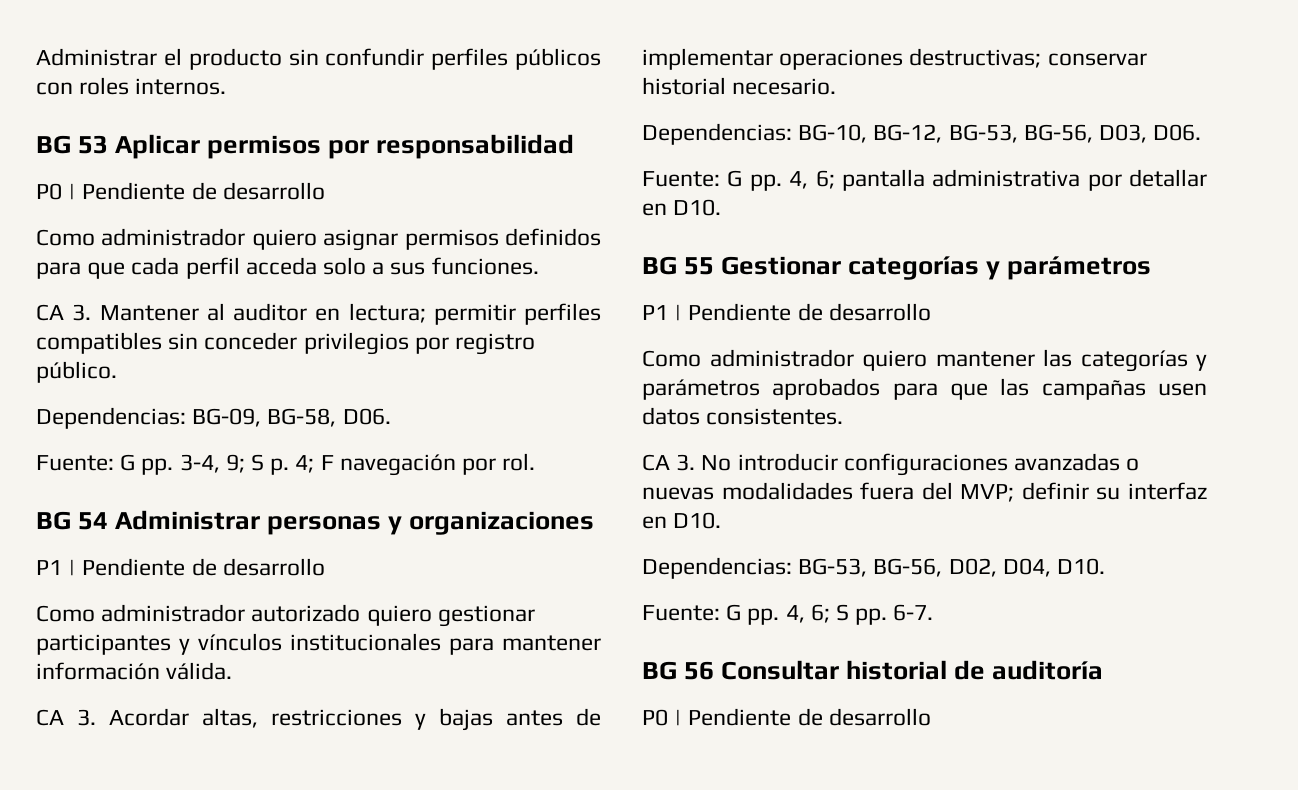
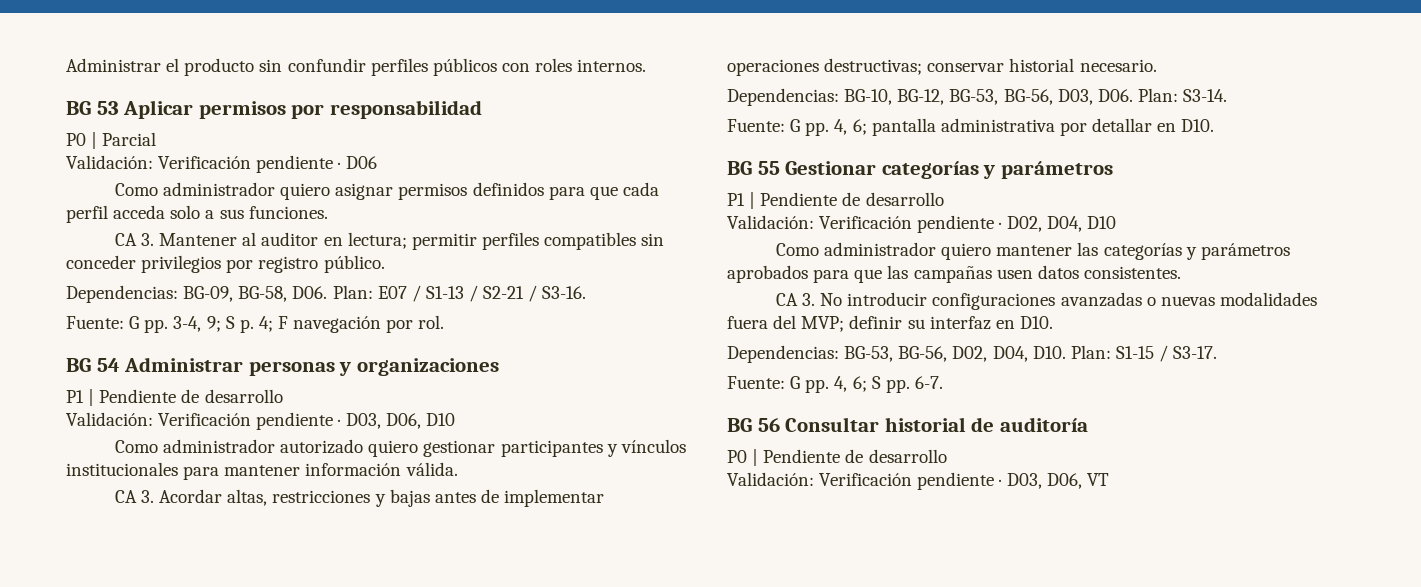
[82,182,325,200] Pendiente de desarrollo -> [102,132,157,146] [66,155,377,173] Parcial // Validación: Verificación pendiente · D06
(391, 416) none -> [332,285,587,302] Plan: E07 / S1-13 / S2-21 / S3-16.
(325, 567) none -> [66,412,455,430] // Validación: Verificación pendiente · D03, D06, D10
(1202, 132) none -> [1137,88,1228,102] Plan: S3-14.
(931, 312) none -> [727,215,1116,233] // Validación: Verificación pendiente · D02, D04, D10
(1106, 566) none -> [1070,345,1218,362] Plan: S1-15 / S3-17.
(931, 717) none -> [727,472,1109,490] // Validación: Verificación pendiente · D03, D06, VT

